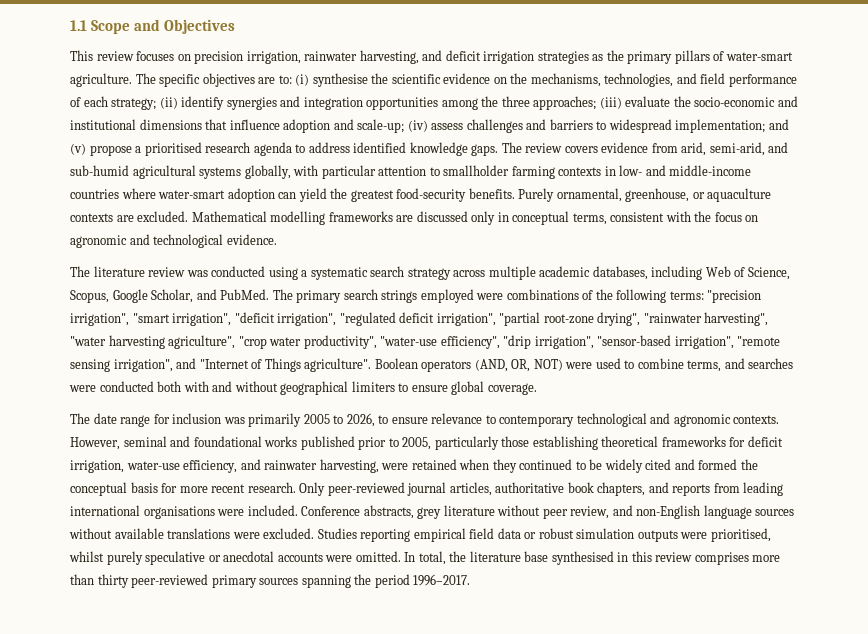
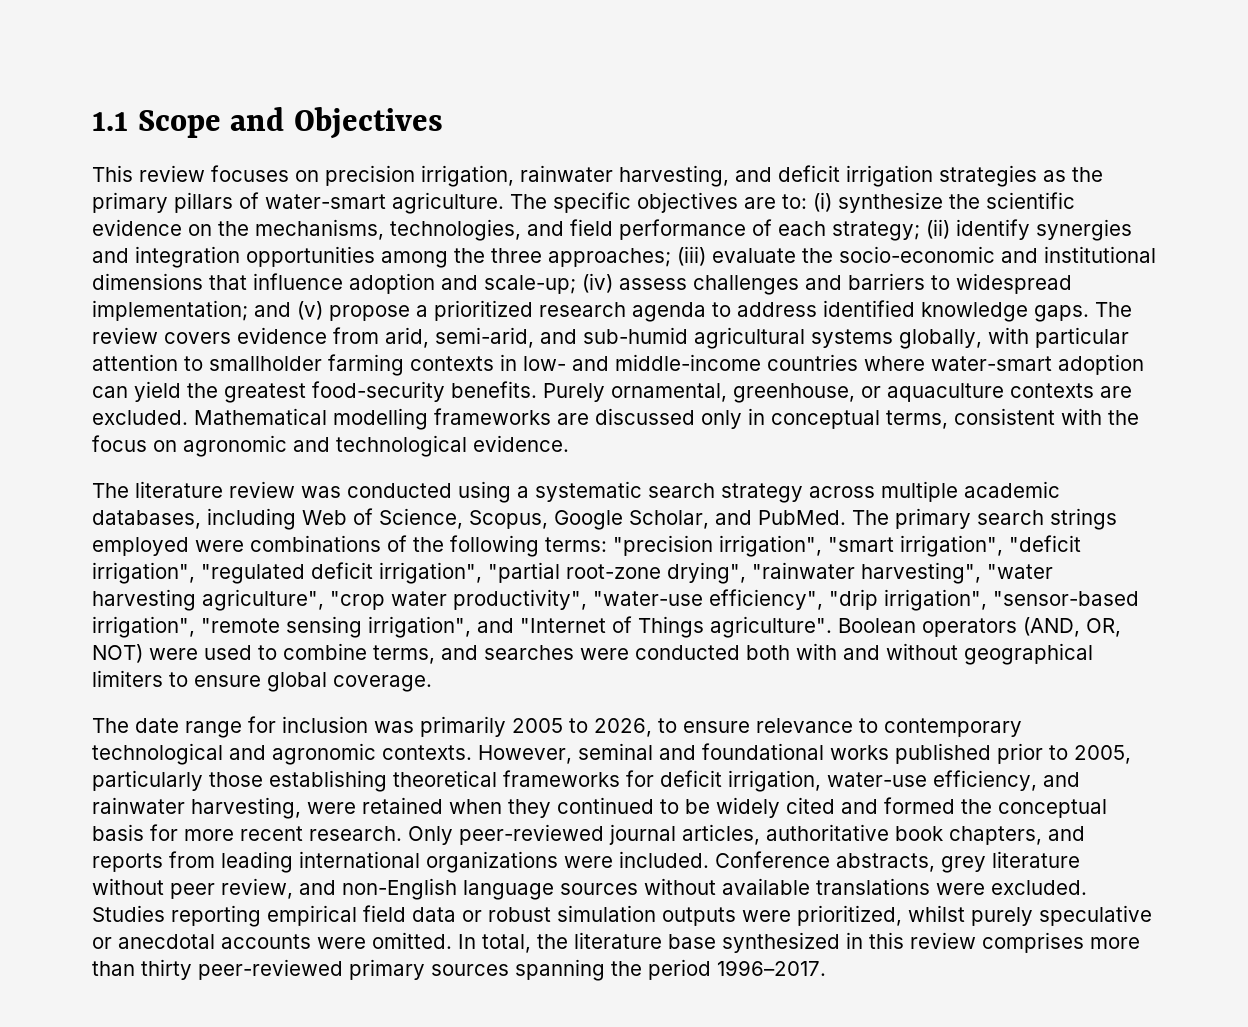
[312,73,368,87] synthesise -> [838,192,943,213] synthesize
[144,142,202,156] prioritised -> [434,300,533,321] prioritized
[143,506,215,519] organisations -> [426,851,558,873] organizations
[710,528,771,542] prioritised, -> [797,905,902,926] prioritized,
[551,551,614,565] synthesised -> [722,932,840,953] synthesized

